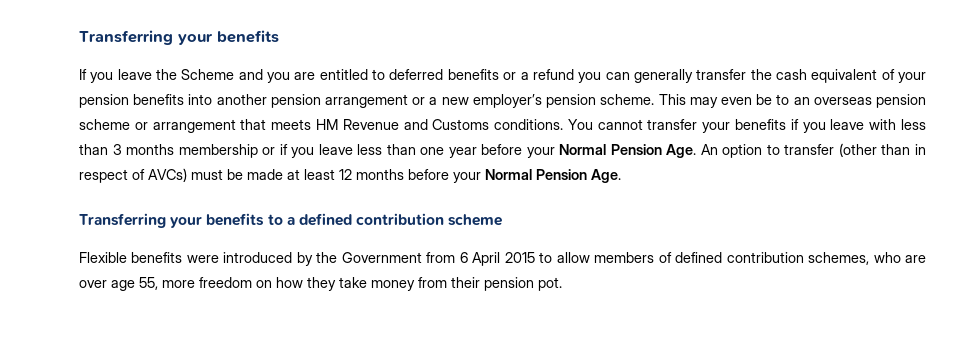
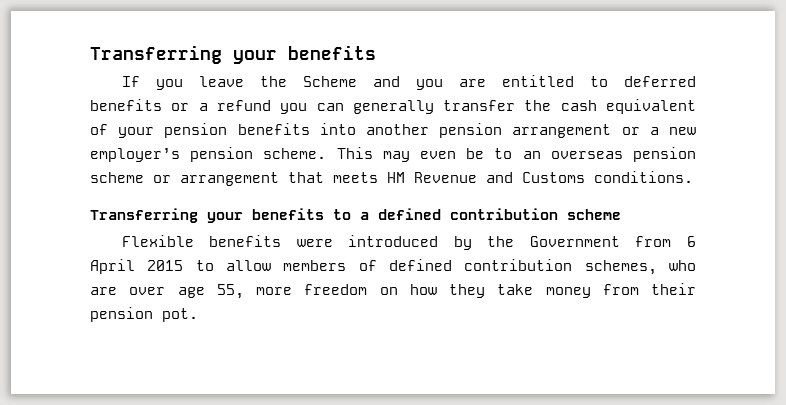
[567,119,926,133] [79,143,926,158] [79,168,621,183] You cannot transfer your benefits if you leave with less than 3 months membership or if you leave less than one year before your Normal Pension Age. An option to transfer (other than in respect of AVCs) must be made at least 12 months before your Normal Pension Age. -> (693, 177) none

